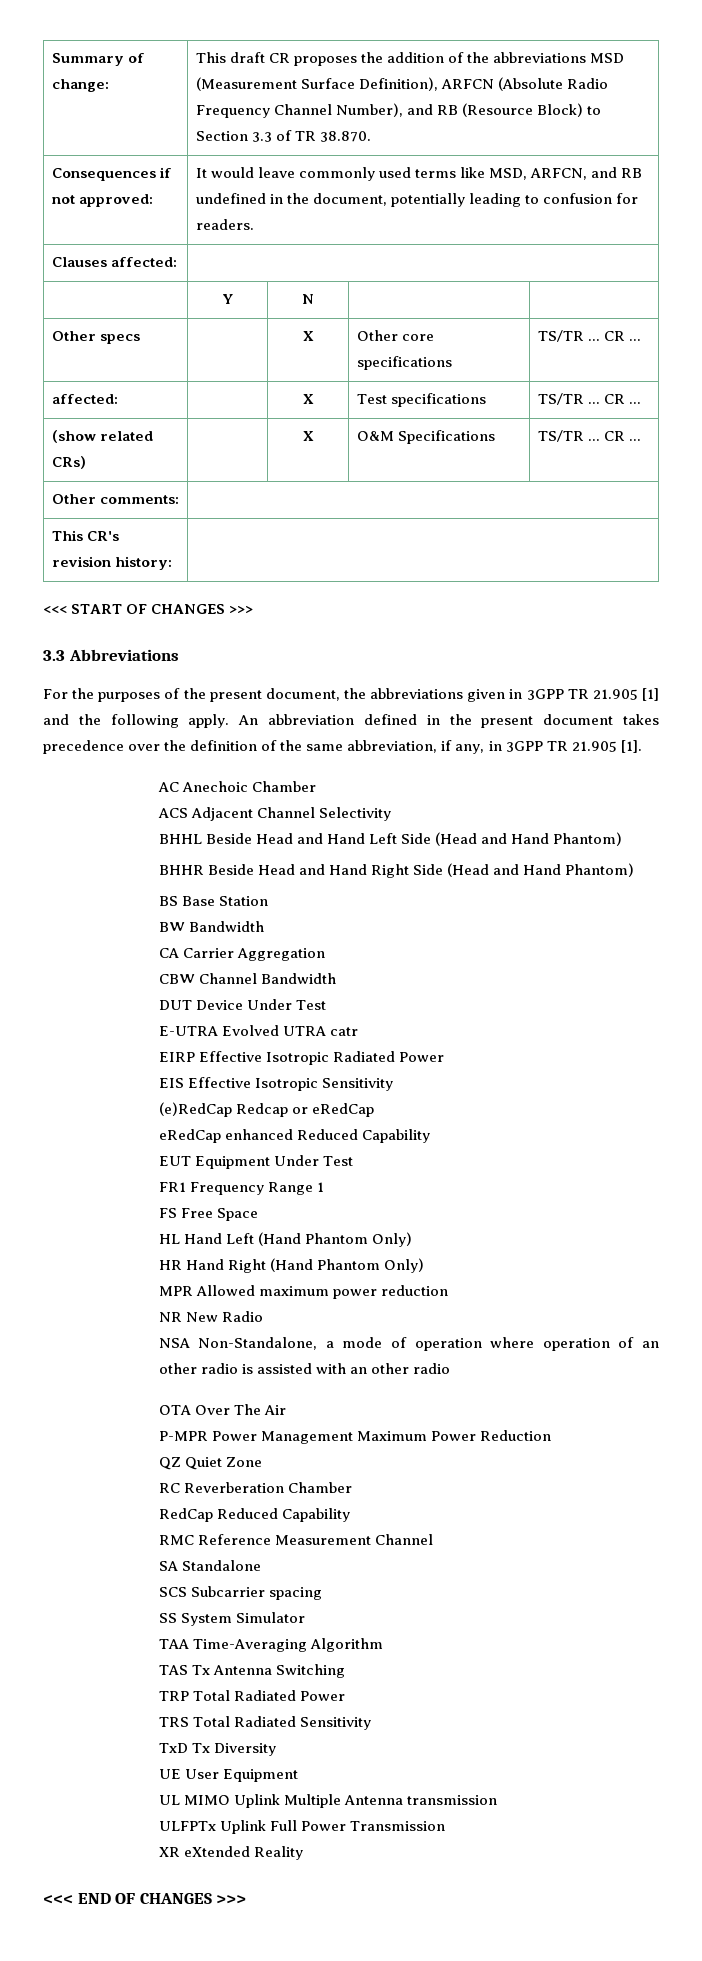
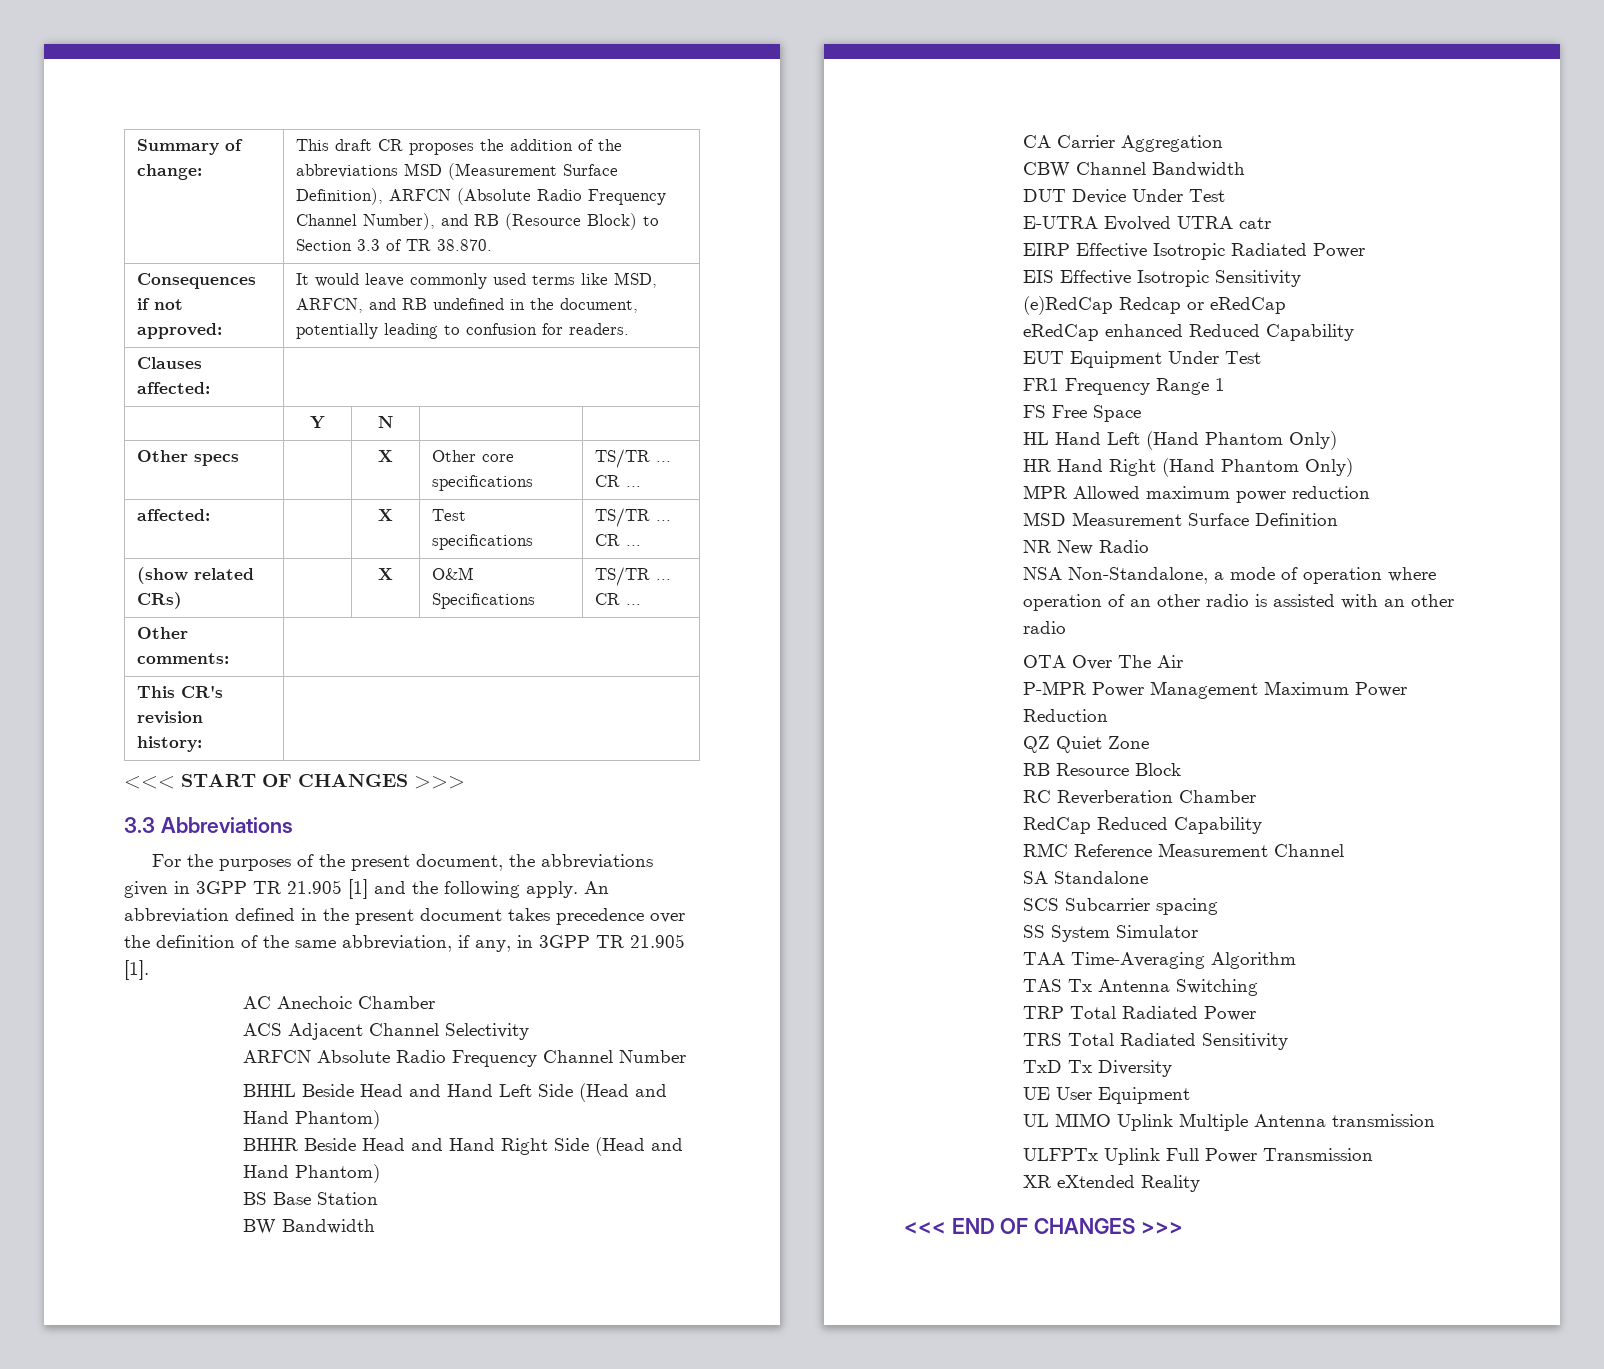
(391, 814) none -> [243,1050,687,1067] // ARFCN Absolute Radio Frequency Channel Number
(448, 1290) none -> [1023,512,1339,526] // MSD Measurement Surface Definition
(262, 1462) none -> [1023,763,1182,776] // RB Resource Block

